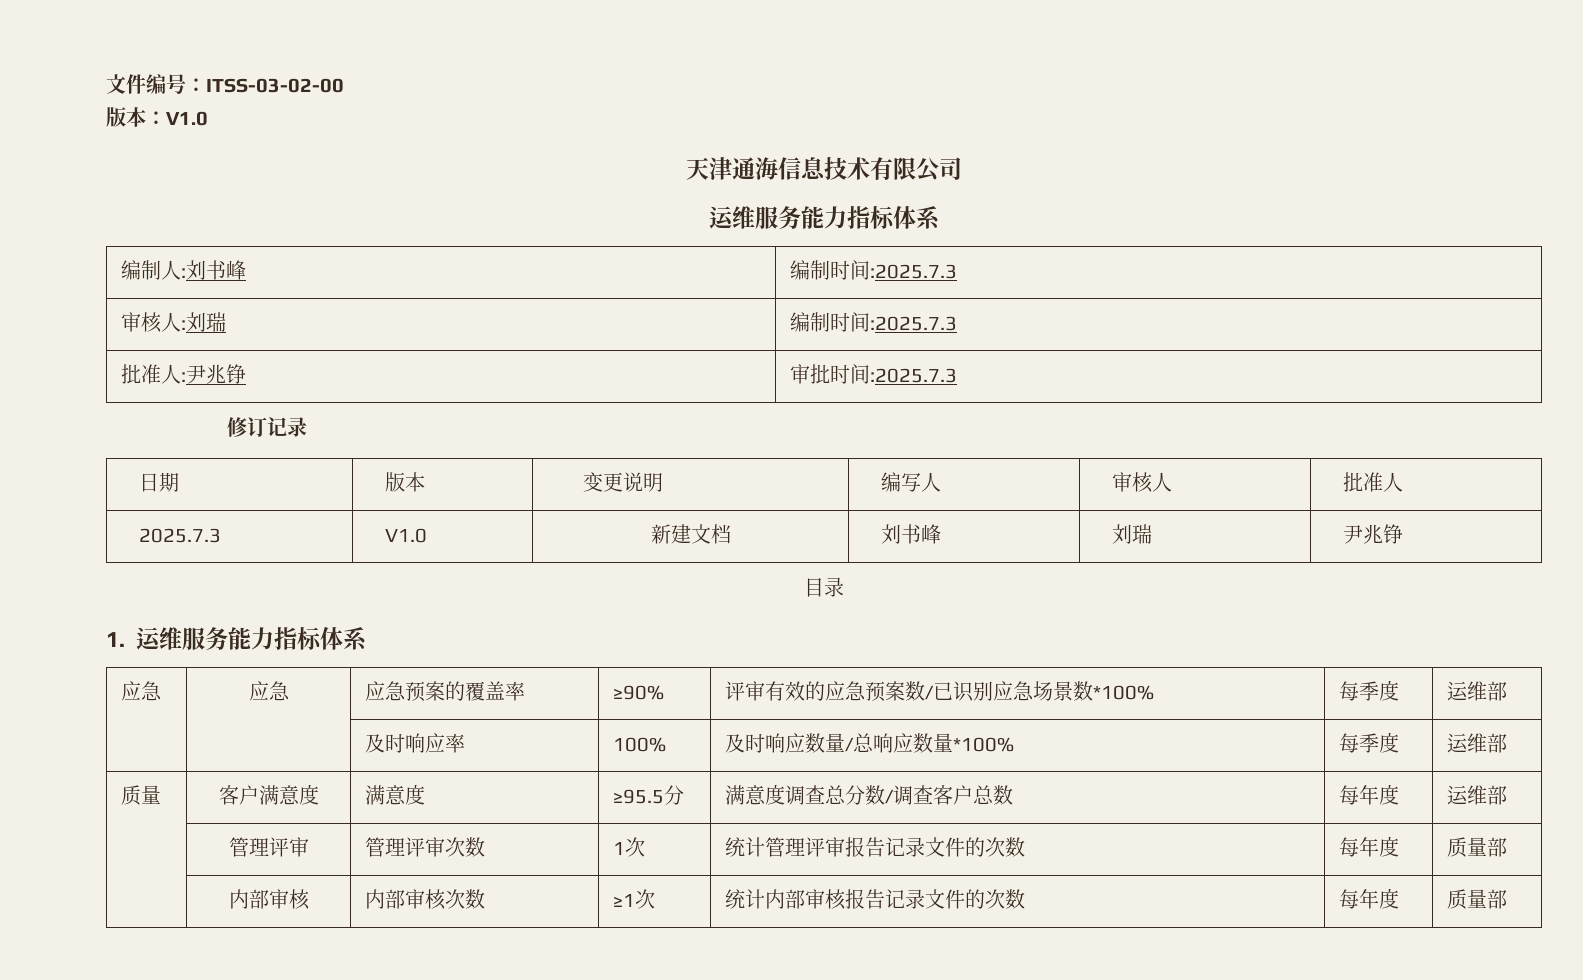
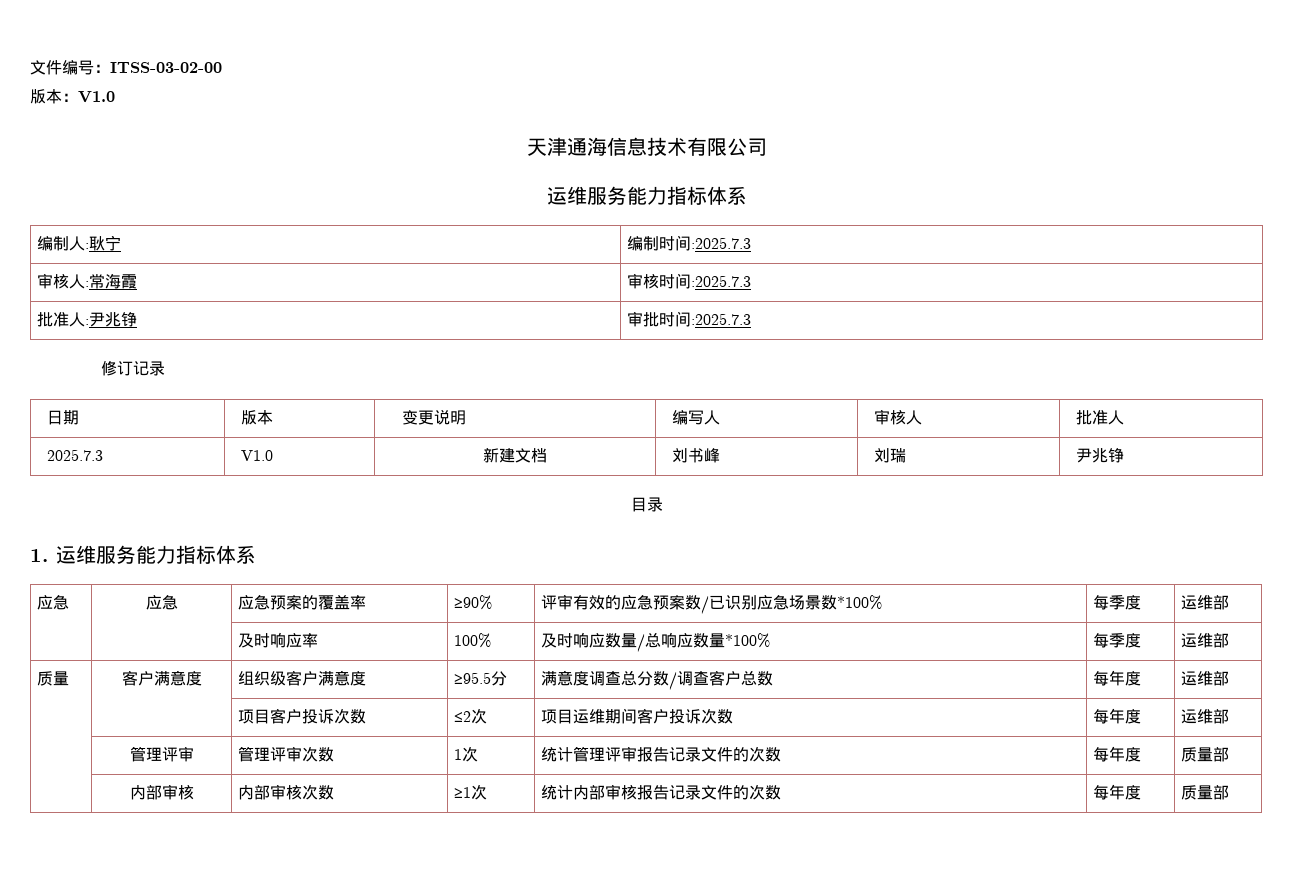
[185,260,246,280] 刘书峰 -> [88,235,121,251] 耿宁
[185,312,226,332] [789,312,830,332] 刘瑞 | 编制 -> [88,274,137,289] [626,273,659,289] 常海霞 | 审核
(319, 794) none -> [237,670,318,686] 组织级客户
(1507, 795) none -> [237,708,366,724] [453,708,487,724] [540,708,733,724] [1092,708,1141,724] [1180,709,1229,724] // | | 项目客户投诉次数 | ≤2次 | 项目运维期间客户投诉次数 | 每年度 | 运维部

